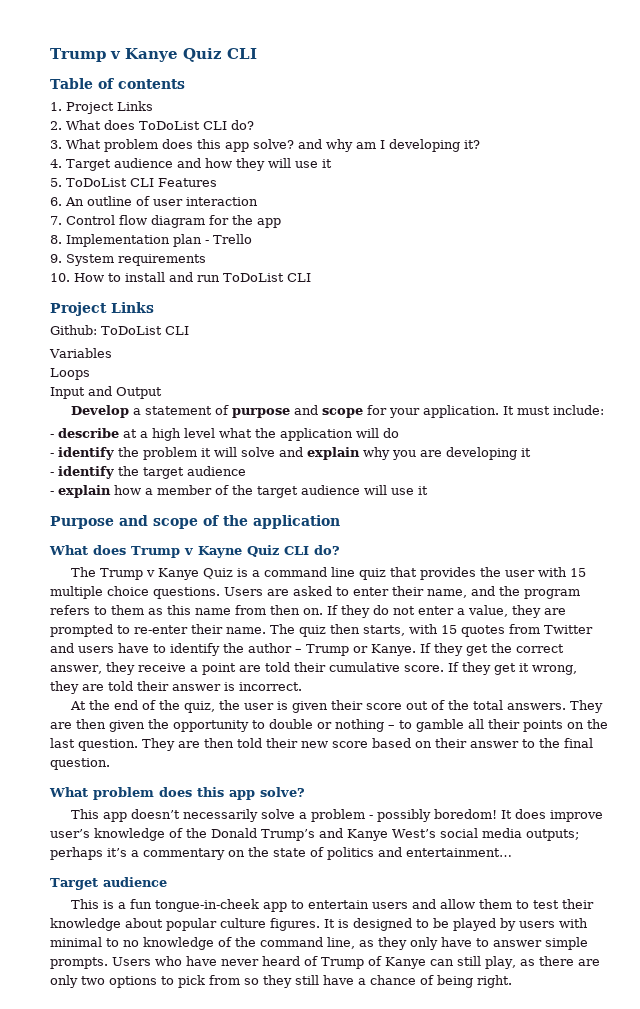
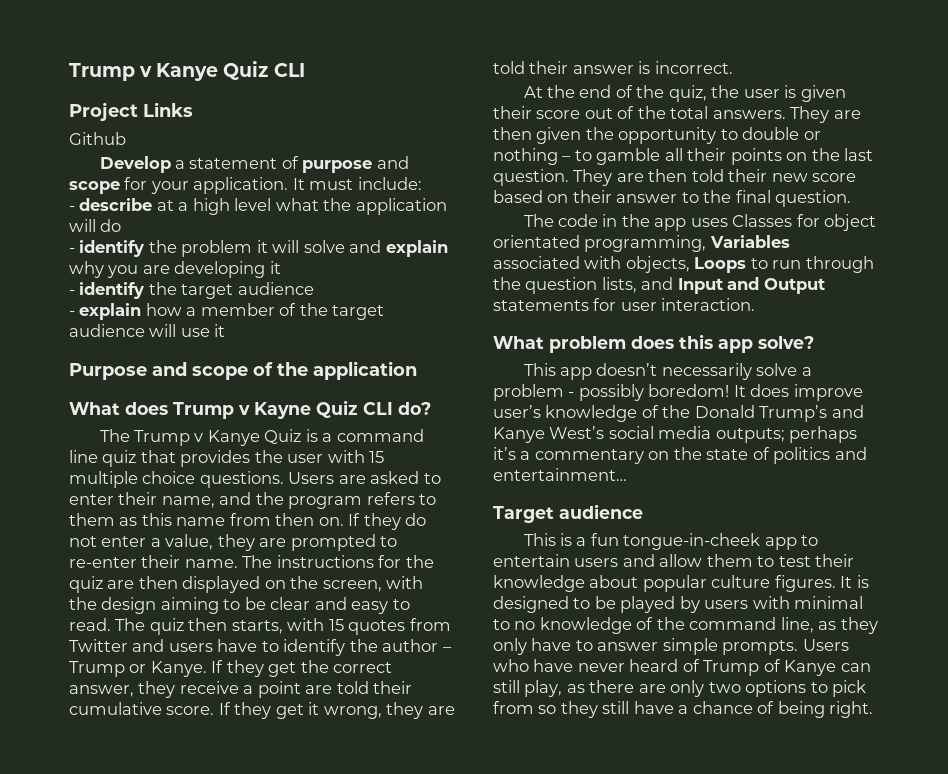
[50,78,185,89] [50,101,153,114] [50,120,254,130] [50,139,480,152] [50,158,332,171] [50,178,217,187] [50,196,258,206] [50,215,281,228] [50,234,252,247] [50,254,206,266] [50,272,311,282] [50,302,154,316] [50,325,189,335] [49,348,112,358] [50,368,90,380] [50,386,162,399] Table of contents // 1. Project Links // 2. What does ToDoList CLI do? // 3. What problem does this app solve? and why am I developing it? // 4. Target audience and how they will use it // 5. ToDoList CLI Features // 6. An outline of user interaction // 7. Control flow diagram for the app // 8. Implementation plan - Trello // 9. System requirements // 10. How to install and run ToDoList CLI // Project Links // Github: ToDoList CLI // Variables // Loops // Input and Output -> [69,102,193,121] [69,132,126,145] Project Links // Github
(295, 629) none -> [276,555,434,568] [69,576,424,593] [69,597,410,614] [69,618,146,631] instructions for the quiz are then displayed on the screen, with the design aiming to be clear and easy to read. The
(110, 764) none -> [523,214,877,231] [493,235,790,252] [493,256,874,273] [493,277,825,294] [493,298,756,311] // The code in the app uses Classes for object orientated programming, Variables associated with objects, Loops to run through the question lists, and Input and Output statements for user interaction.

